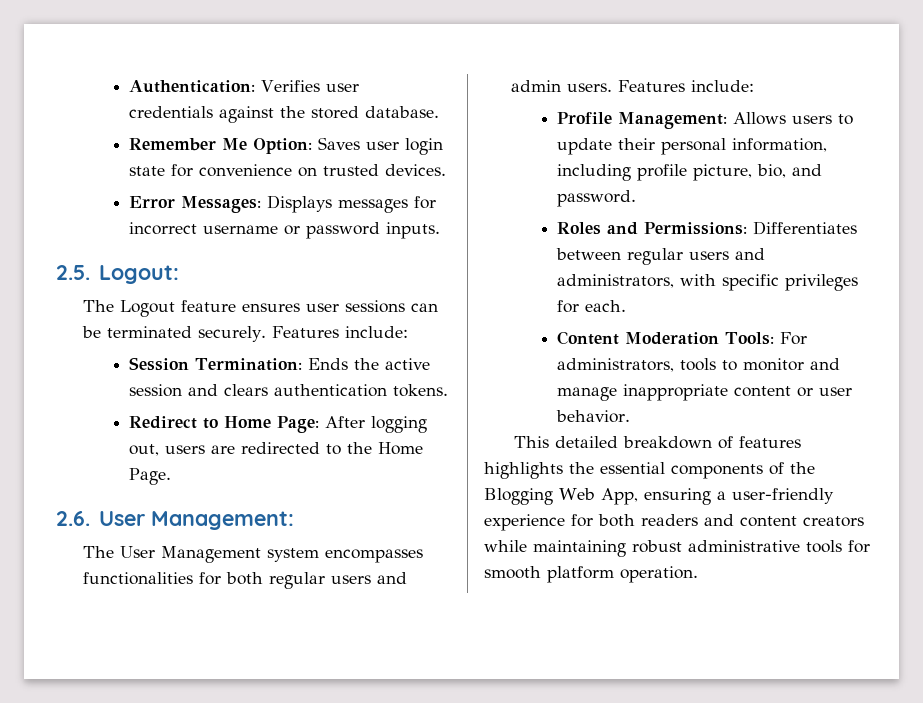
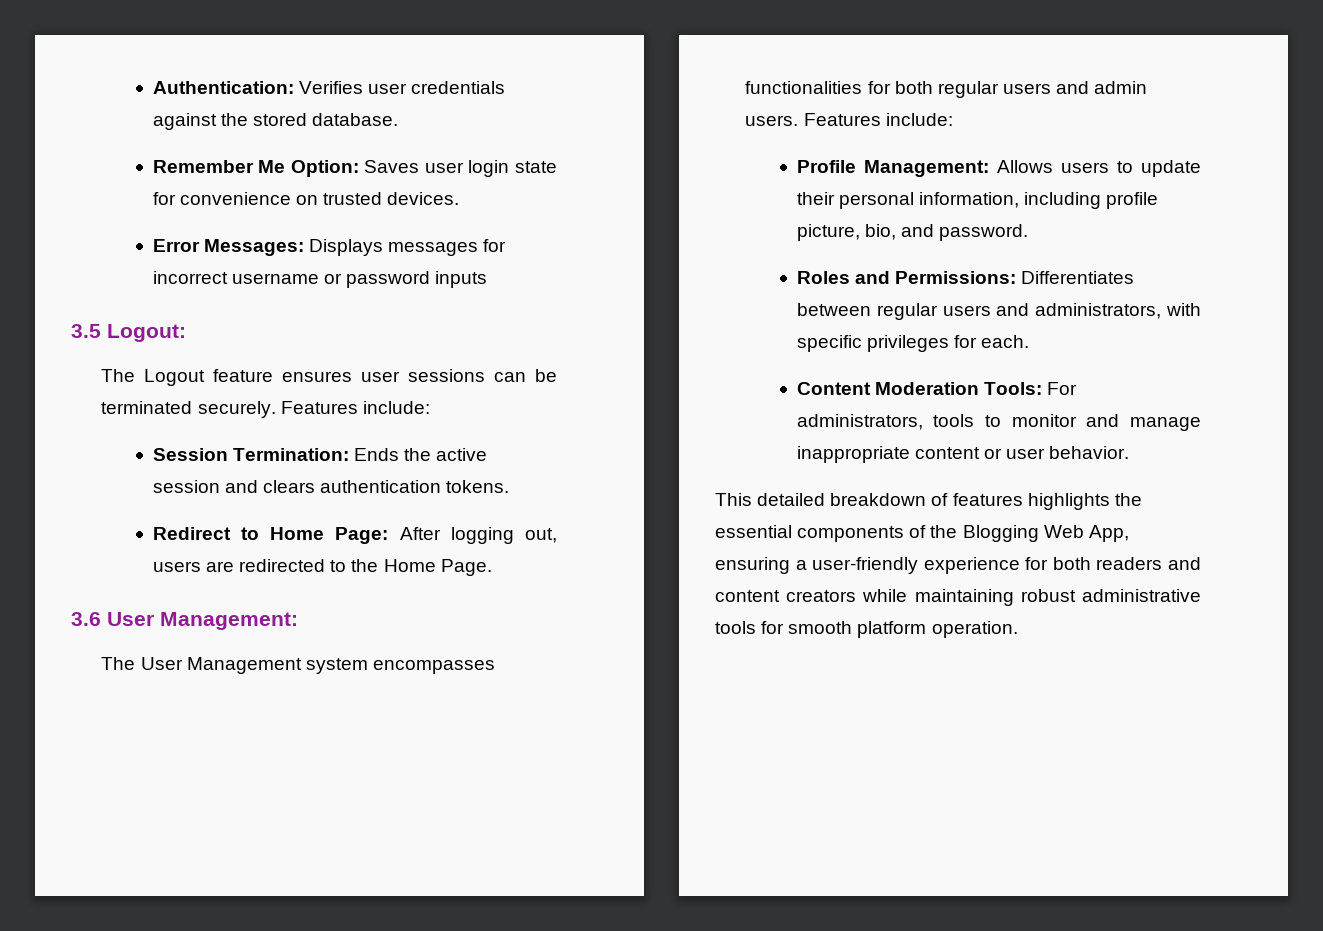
[386,222,441,239] [56,265,90,280] inputs. // 2.5. -> [435,271,488,288] [71,324,101,338] inputs // 3.5
[56,511,90,526] 2.6. -> [71,612,101,626] 3.6

